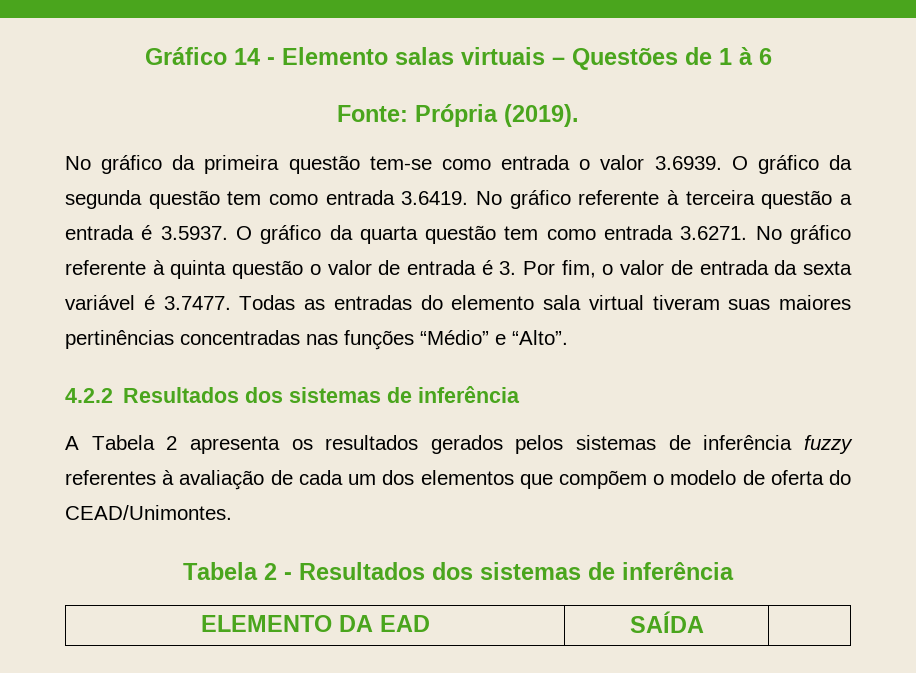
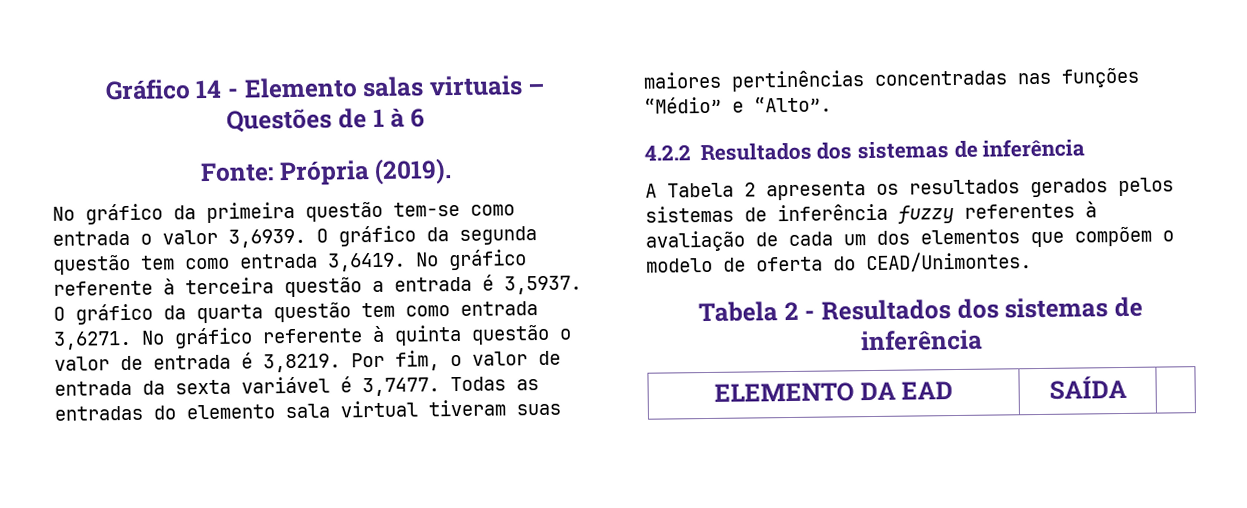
[654,156,722,170] 3.6939. -> [228,228,306,248] 3,6939.
[401,191,469,205] 3.6419. -> [327,252,406,272] 3,6419.
[160,226,228,240] 3.5937. -> [504,275,582,295] 3,5937.
[680,226,748,240] 3.6271. -> [53,330,132,350] 3,6271.
[499,261,517,275] 3. -> [263,353,341,373] 3,8219.
[163,296,231,310] 3.7477. -> [362,377,440,397] 3,7477.

